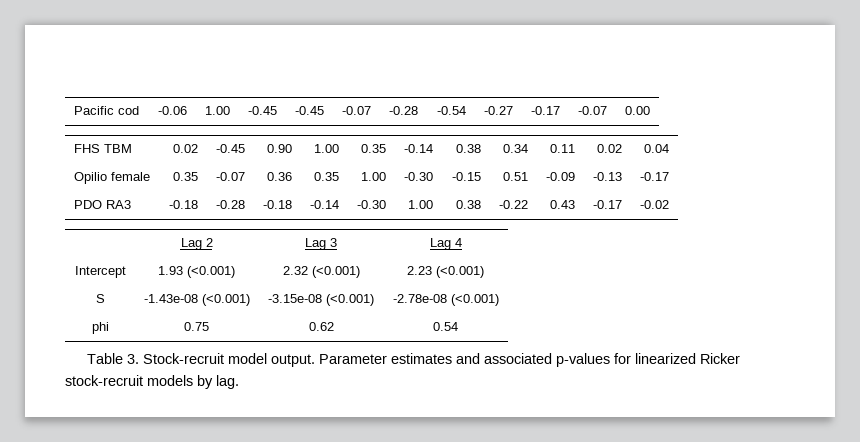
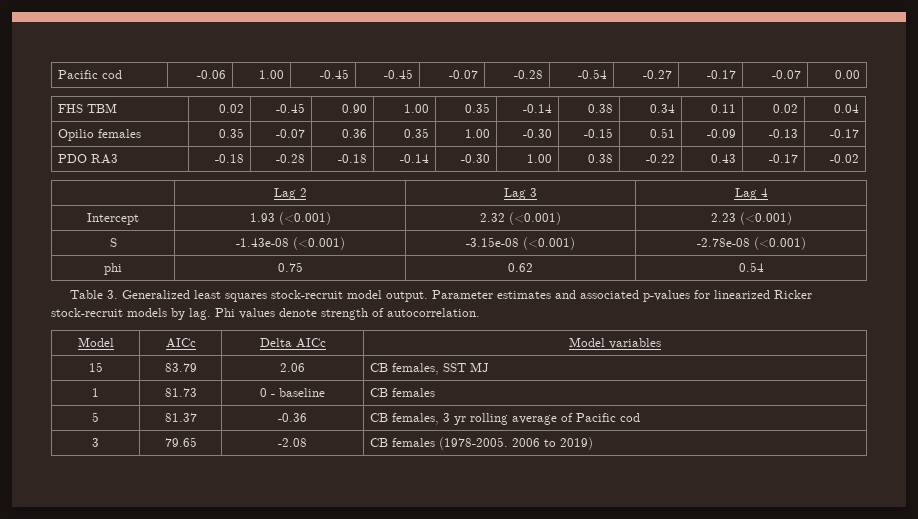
[110,172,150,181] female -> [98,129,142,138] females
[142,353,224,364] Stock-recruit -> [121,290,343,302] Generalized least squares stock-recruit
(239, 382) none -> [215,308,480,320] [77,337,114,347] [165,338,196,348] [259,338,326,348] [569,337,661,349] [88,362,103,372] [164,363,197,372] [280,363,305,372] [370,362,490,375] [92,388,99,397] [164,388,197,397] [260,388,325,397] [370,388,436,397] [92,412,99,422] [164,413,197,422] [278,413,307,422] [370,413,641,425] [92,438,99,447] [164,437,197,447] [278,438,307,447] [370,437,594,450] Phi values denote strength of autocorrelation. // Model | AICc | Delta AICc | Model variables // 15 | 83.79 | 2.06 | CB females, SST MJ // 1 | 81.73 | 0 - baseline | CB females // 5 | 81.37 | -0.36 | CB females, 3 yr rolling average of Pacific cod // 3 | 79.65 | -2.08 | CB females (1978-2005. 2006 to 2019)

